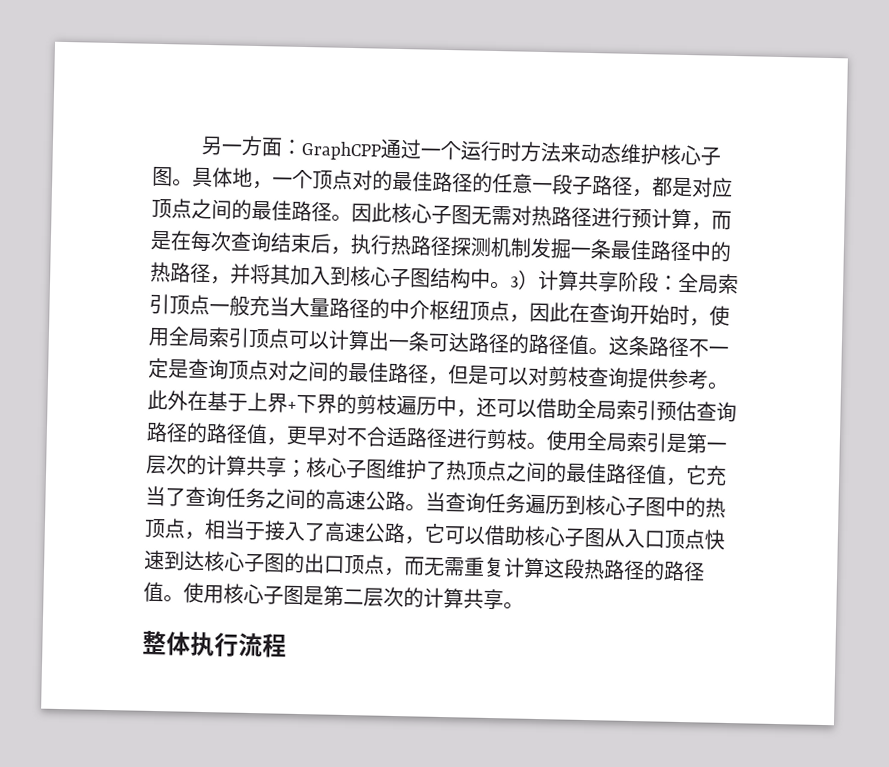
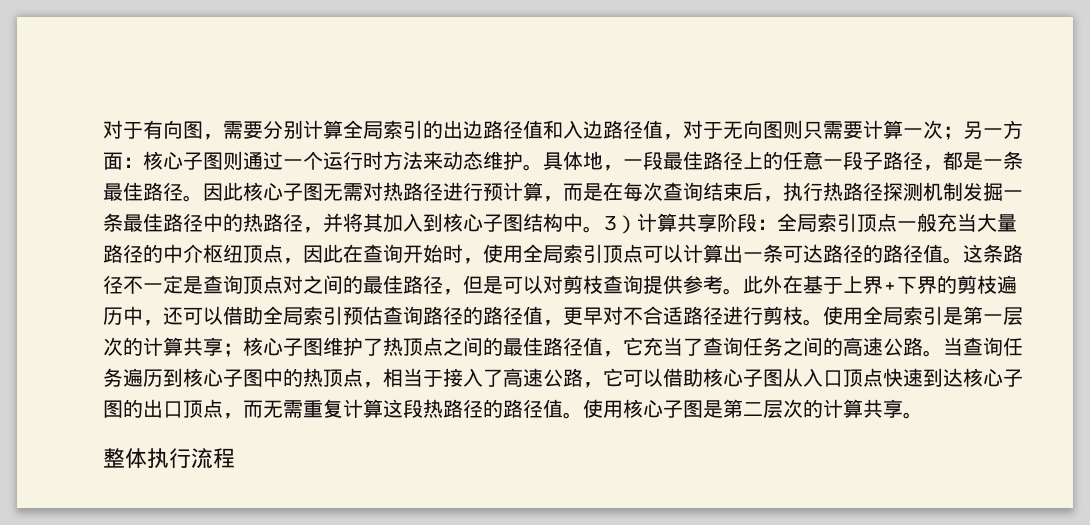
[200,135,382,161] 另一方面：GraphCPP -> [103,120,1023,140] [103,151,243,170] 对于有向图，需要分别计算全局索引的出边路径值和入边路径值，对于无向图则只需要计算一次；另一方面：核心子图则
[659,144,722,166] [152,166,173,187] 核心子图 -> (523, 160) none
[292,169,473,193] 个顶点对的最佳路径 -> [643,151,763,170] 段最佳路径上
[691,177,733,198] [151,198,252,220] 对应顶点之间的 -> [983,151,1023,170] 一条

